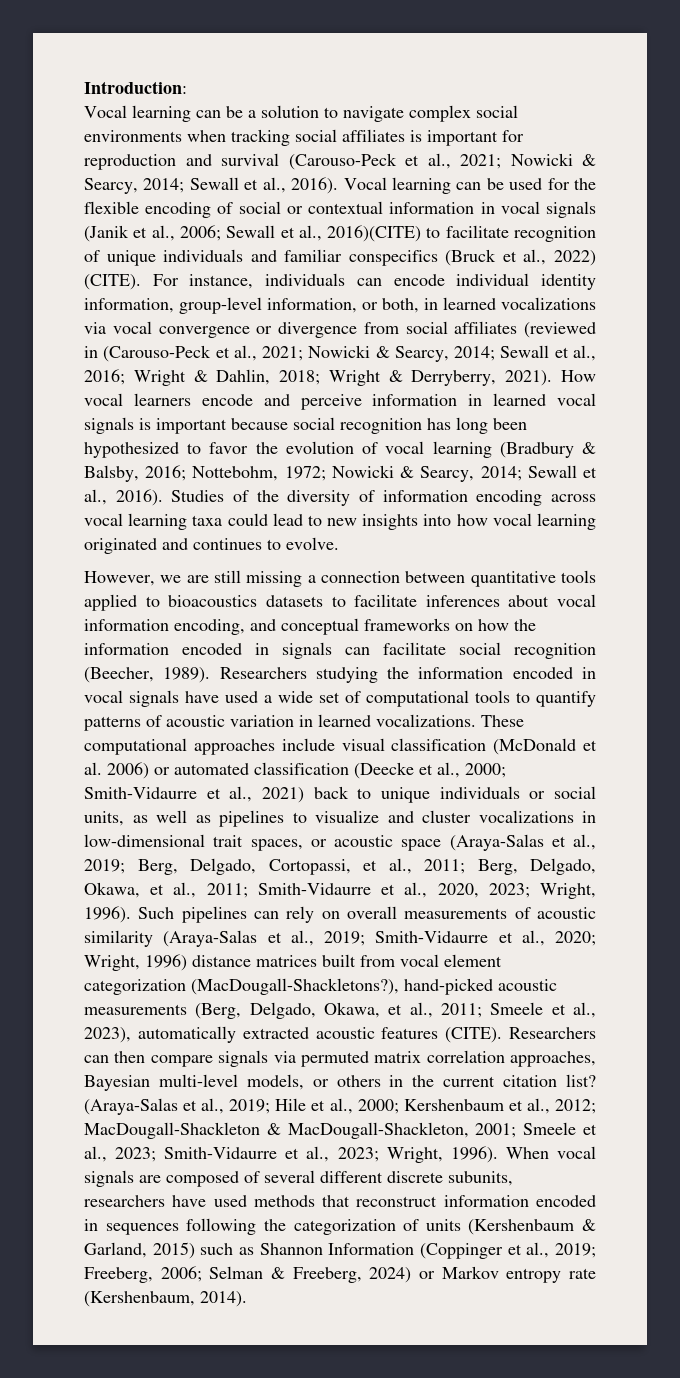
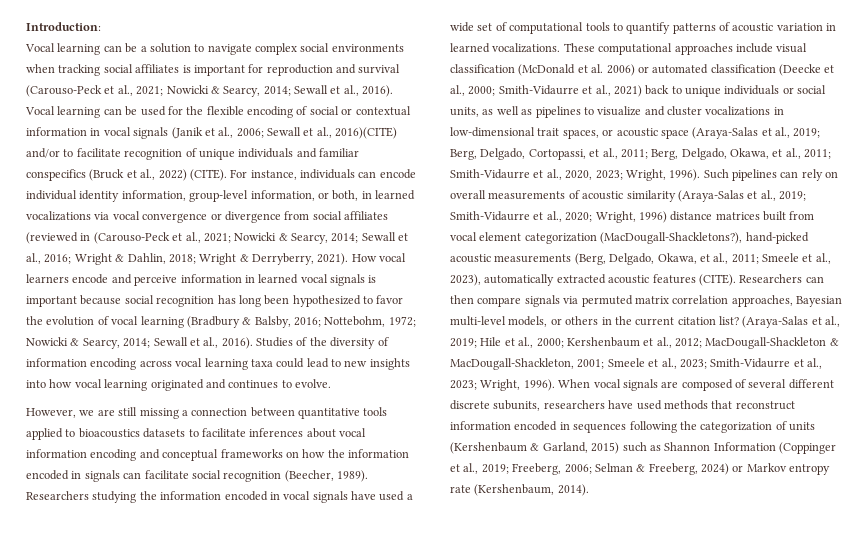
(422, 233) none -> [26,148,60,158] and/or
[174,619,245,635] encoding, -> [90,449,137,461] encoding

